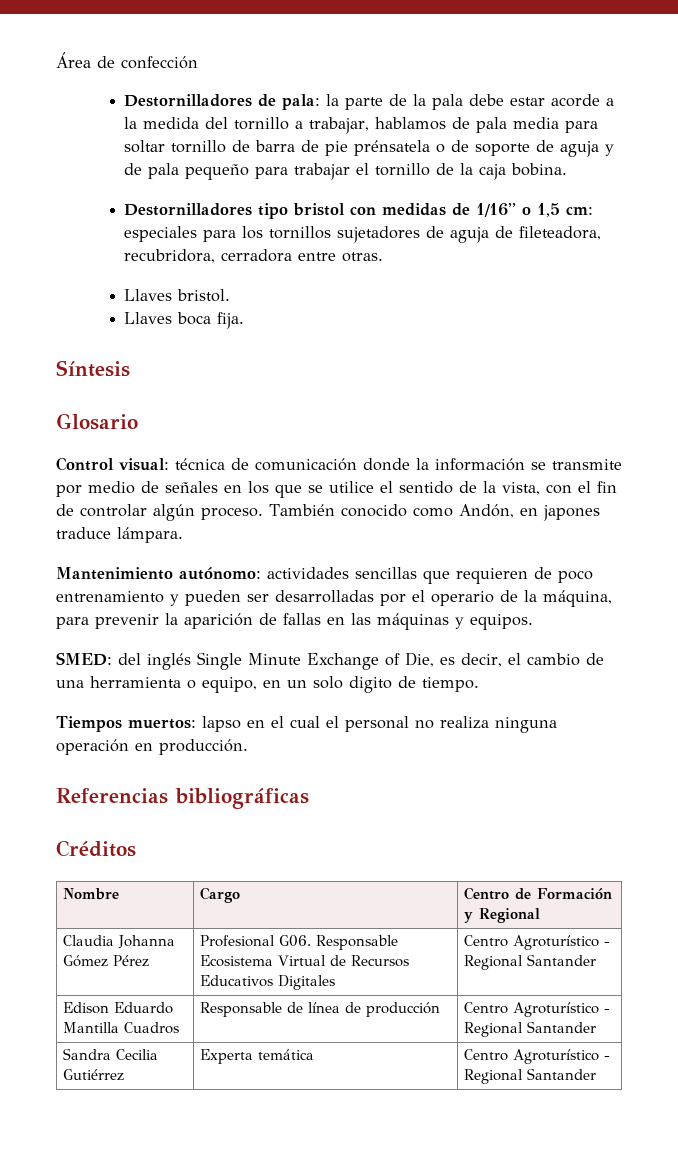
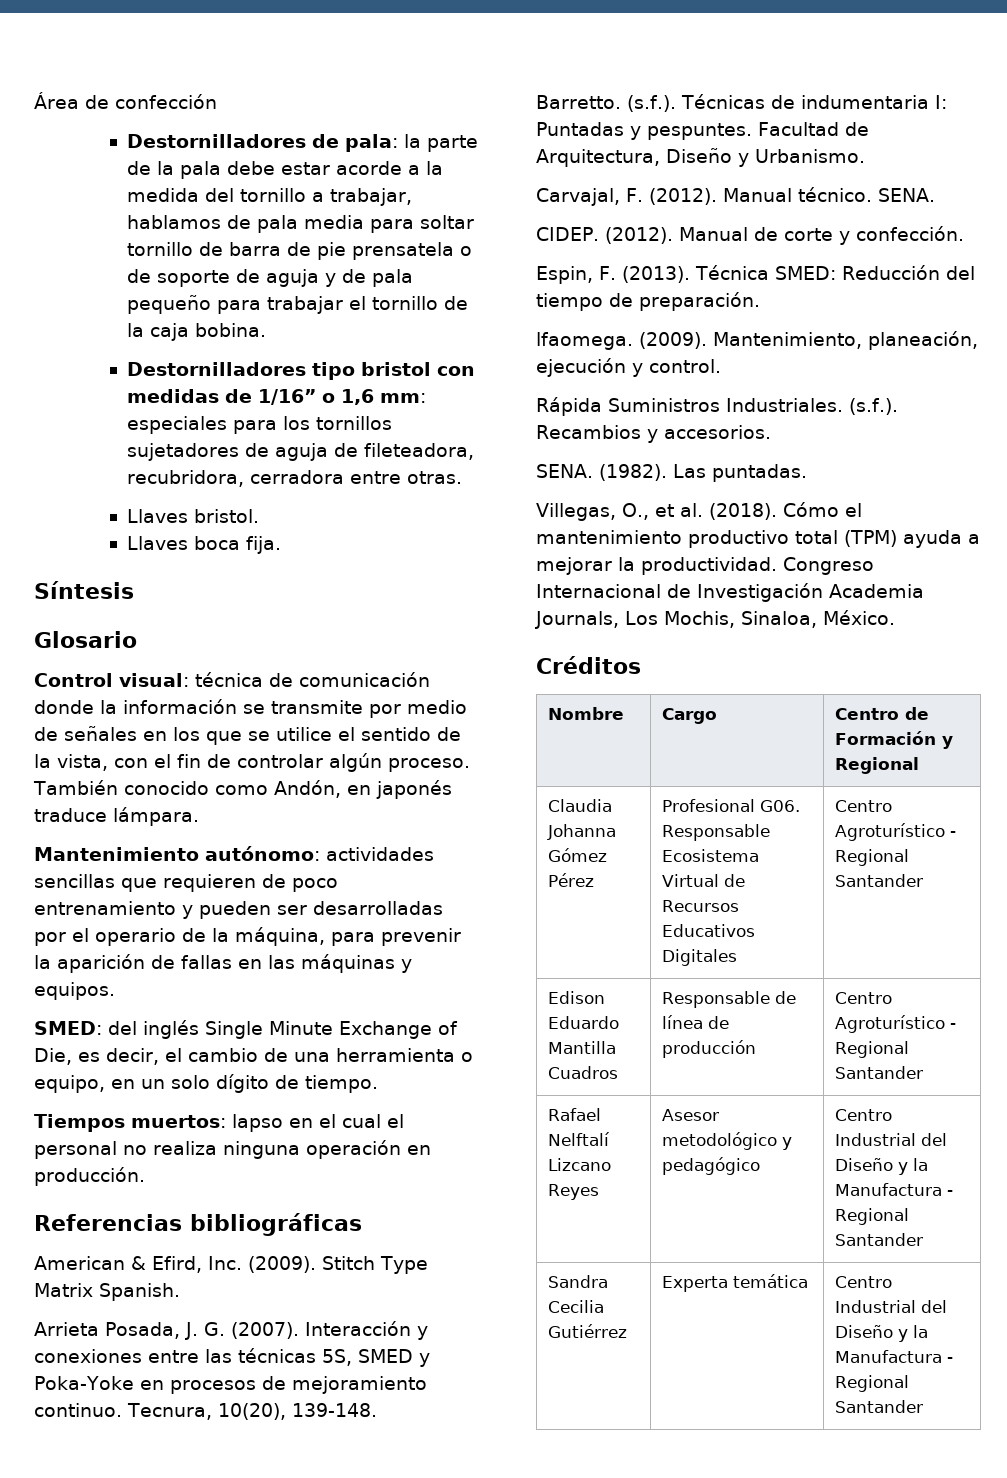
[354,140,431,156] prénsatela -> [351,242,454,260] prensatela
[537,203,594,217] 1,5 cm: -> [340,389,426,405] 1,6 mm:
[542,505,600,521] japones -> [375,780,452,799] japonés
[349,676,392,693] digito -> [216,1074,269,1093] dígito
(309, 798) none -> [34,1256,428,1274] [34,1283,180,1301] [34,1321,428,1340] [34,1348,430,1367] [34,1376,427,1394] [34,1403,377,1420] [536,94,947,112] [536,122,869,140] [536,148,865,167] [536,187,935,206] [536,226,964,245] [536,265,975,284] [536,292,760,311] [536,331,978,350] [536,358,721,377] [536,397,898,416] [536,425,771,443] [536,464,807,482] [536,502,862,521] [536,530,980,548] [536,557,874,575] [536,583,924,602] [535,610,895,629] // American & Efird, Inc. (2009). Stitch Type Matrix Spanish. // Arrieta Posada, J. G. (2007). Interacción y conexiones entre las técnicas 5S, SMED y Poka-Yoke en procesos de mejoramiento continuo. Tecnura, 10(20), 139-148. // Barretto. (s.f.). Técnicas de indumentaria I: Puntadas y pespuntes. Facultad de Arquitectura, Diseño y Urbanismo. // Carvajal, F. (2012). Manual técnico. SENA. // CIDEP. (2012). Manual de corte y confección. // Espin, F. (2013). Técnica SMED: Reducción del tiempo de preparación. // lfaomega. (2009). Mantenimiento, planeación, ejecución y control. // Rápida Suministros Industriales. (s.f.). Recambios y accesorios. // SENA. (1982). Las puntadas. // Villegas, O., et al. (2018). Cómo el mantenimiento productivo total (TPM) ayuda a mejorar la productividad. Congreso Internacional de Investigación Academia Journals, Los Mochis, Sinaloa, México.
(597, 1027) none -> [547,1108,601,1121] [547,1132,610,1146] [547,1158,611,1171] [547,1184,599,1200] [661,1109,719,1121] [661,1132,792,1150] [661,1157,760,1175] [834,1109,892,1121] [834,1133,947,1146] [834,1158,928,1175] [834,1183,953,1196] [834,1208,909,1225] [834,1233,923,1246] // Rafael Nelftalí Lizcano Reyes | Asesor metodológico y pedagógico | Centro Industrial del Diseño y la Manufactura - Regional Santander
[513,1049,600,1064] Agroturístico -> [834,1300,947,1313] [834,1325,928,1342] [834,1350,942,1363] Industrial del Diseño y la Manufactura

